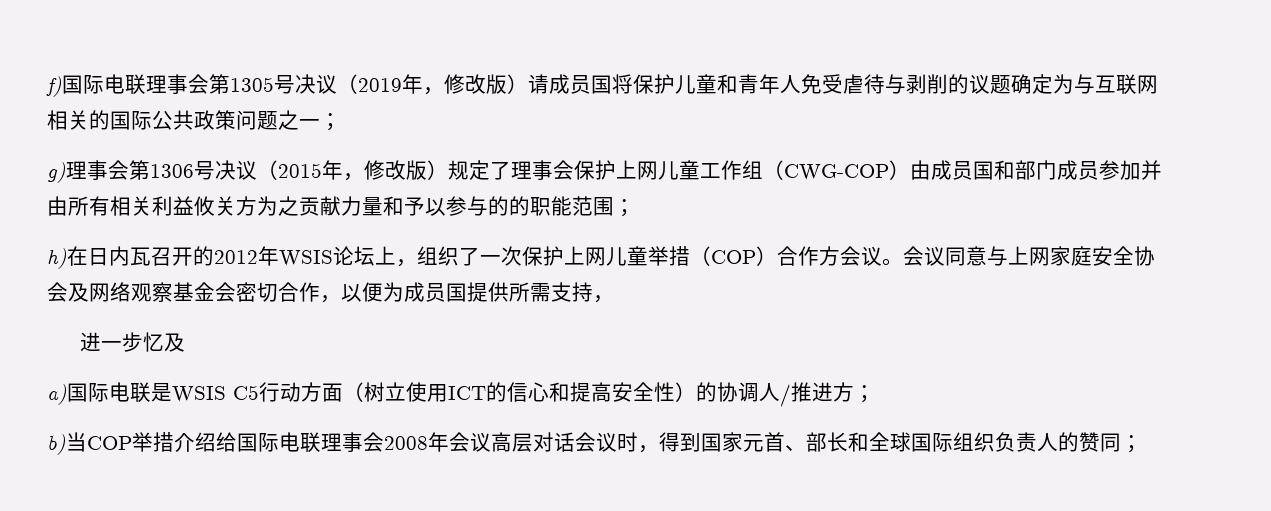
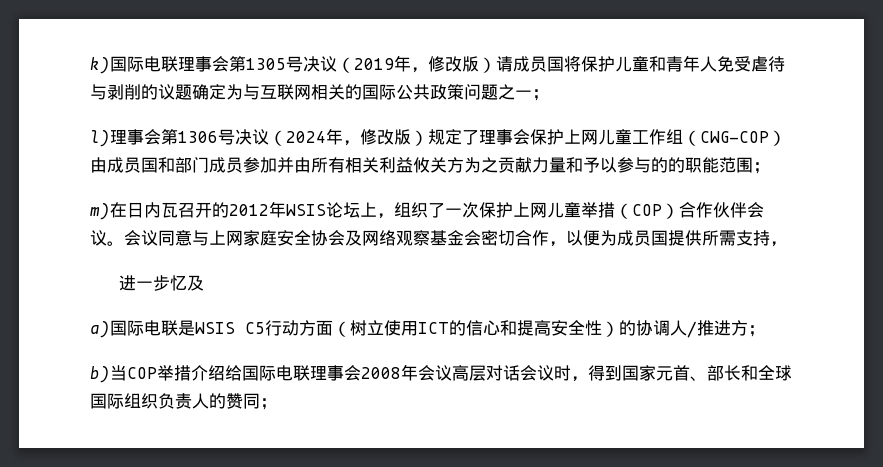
[46,76,62,97] f) -> [90,57,110,74] k)
[47,162,66,183] g) -> [90,130,110,147] l)
[278,163,322,178] 2015 -> [286,131,326,143] 2024
[47,248,67,269] h) -> [90,203,110,220] m)
[819,246,840,266] 方 -> [713,202,747,218] 伙伴

